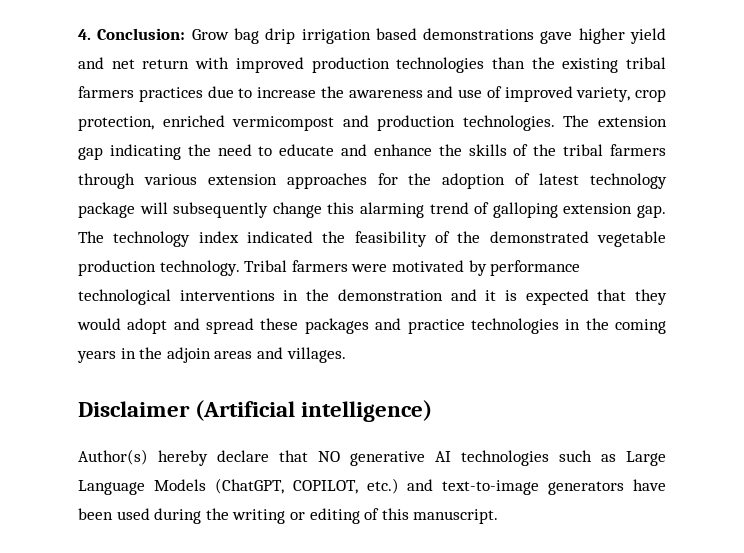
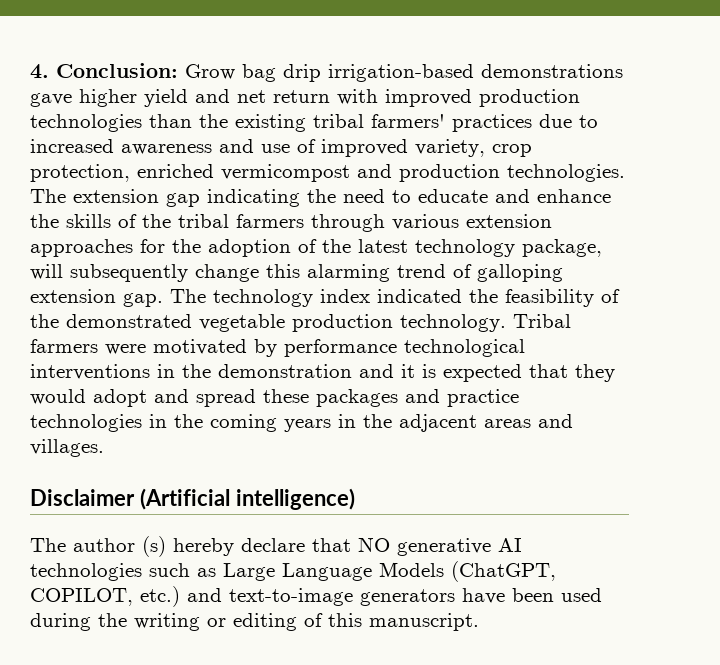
[301,28,417,44] irrigation based -> [328,64,474,82] irrigation-based
[78,86,134,98] farmers -> [371,114,445,128] farmers'
[257,86,344,98] increase the -> [30,139,114,153] increased
(531, 179) none -> [322,239,351,253] the
[78,202,135,218] package -> [522,239,602,257] package,
[166,347,211,363] adjoin -> [399,414,477,432] adjacent
[78,449,148,465] Author(s) -> [30,536,166,557] The author (s)

